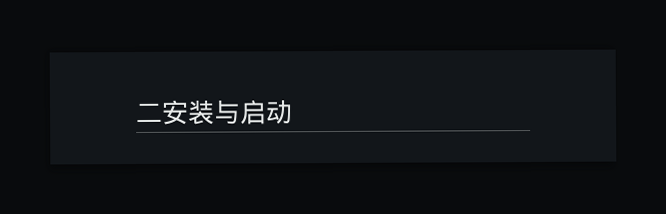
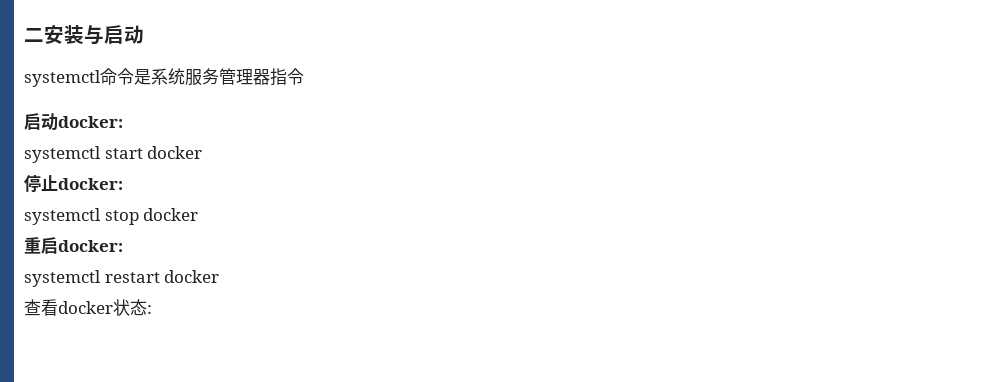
(293, 112) none -> [24,68,304,87] [24,113,123,130] [24,146,203,163] [24,174,123,192] [24,208,199,225] [24,237,123,254] [24,270,220,287] [24,299,152,316] // systemctl命令是系统服务管理器指令 // 启动docker: // systemctl start docker // 停止docker: // systemctl stop docker // 重启docker: // systemctl restart docker // 查看docker状态:

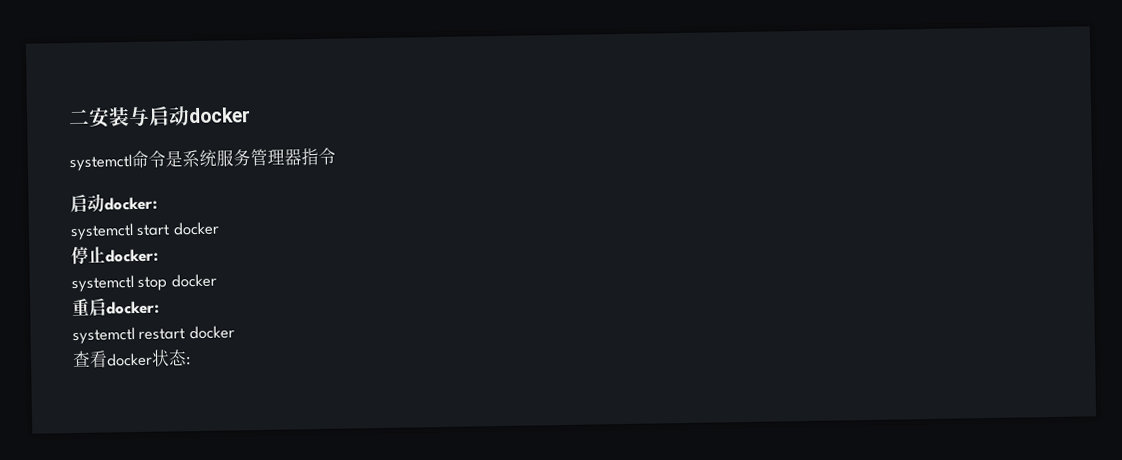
(144, 34) none -> [188,107,251,124] docker

